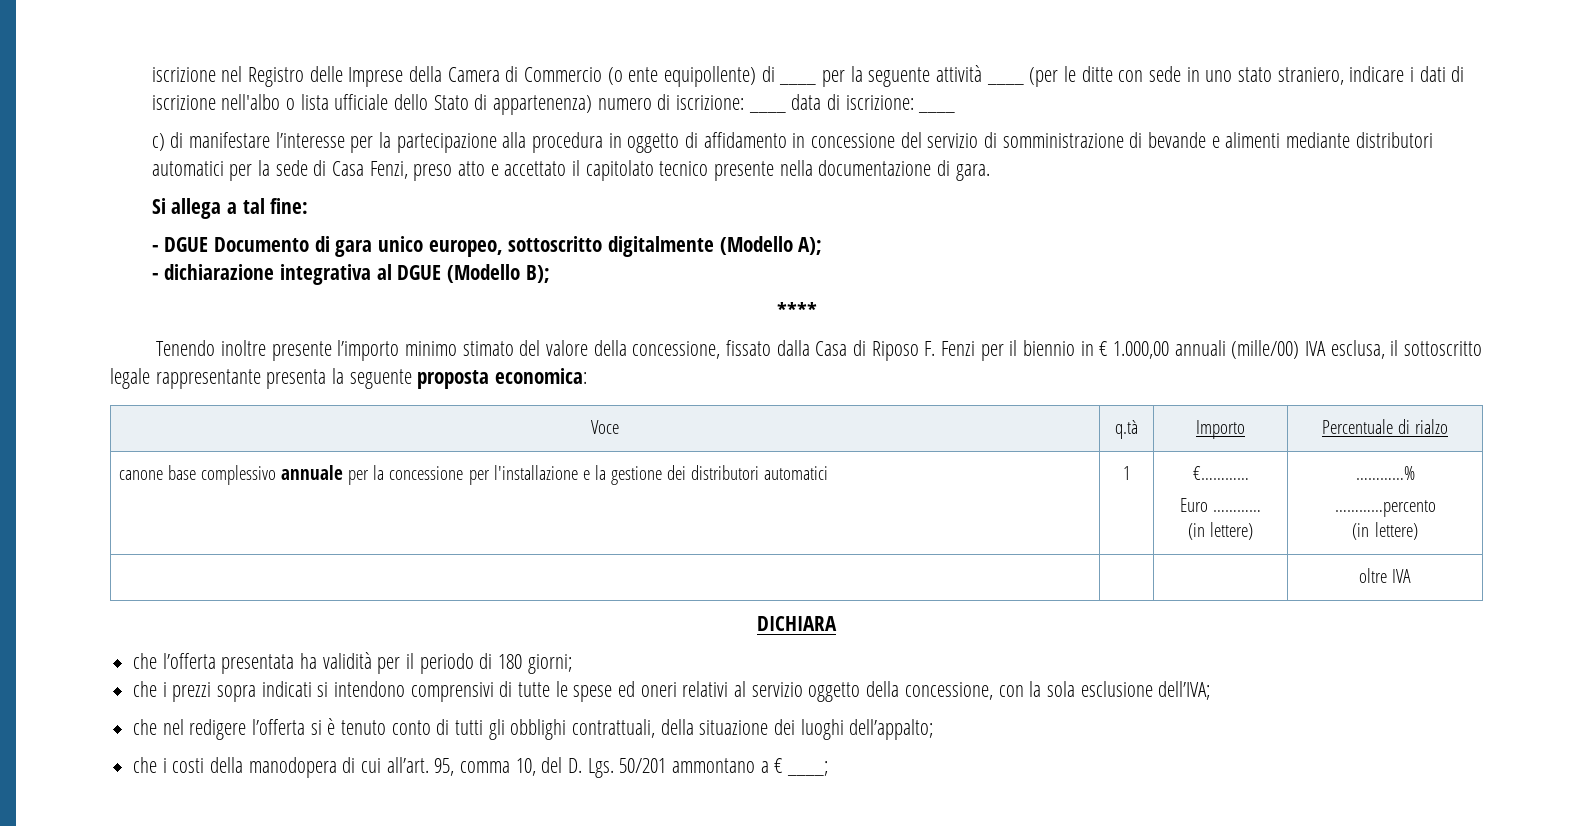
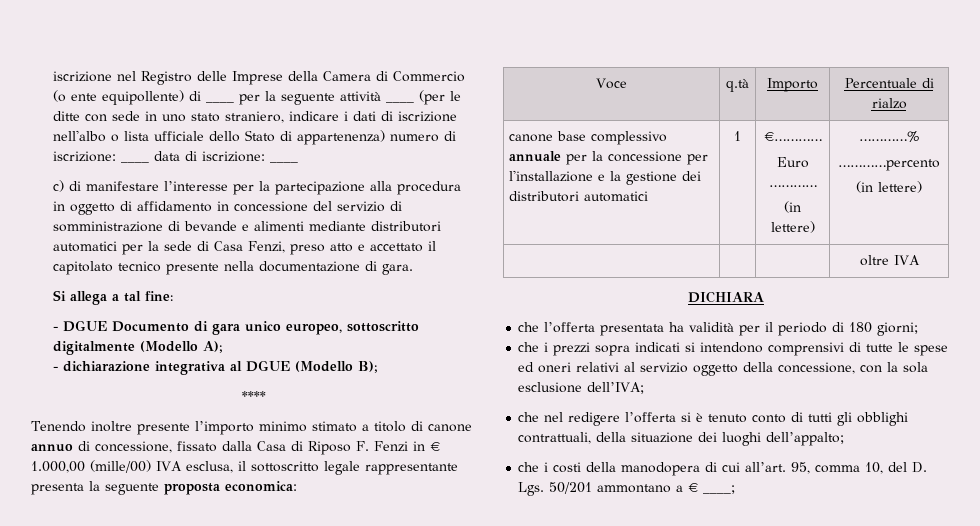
[519,340,627,356] del valore della -> [361,421,472,432] [31,441,90,452] a titolo di canone annuo di
[980,340,1075,361] per il biennio -> (408, 446) none
[1174,340,1226,356] annuali -> (85, 467) none

